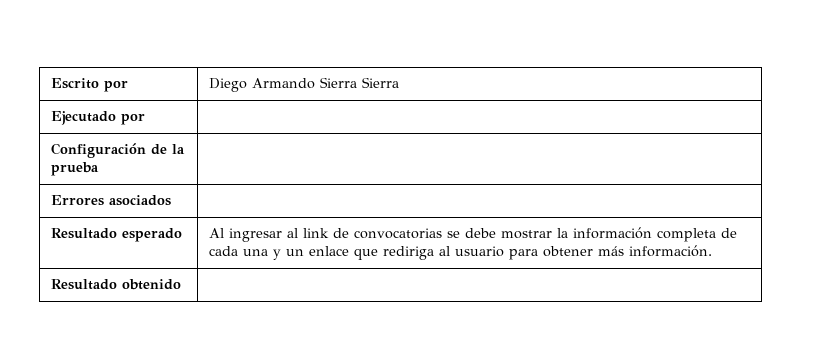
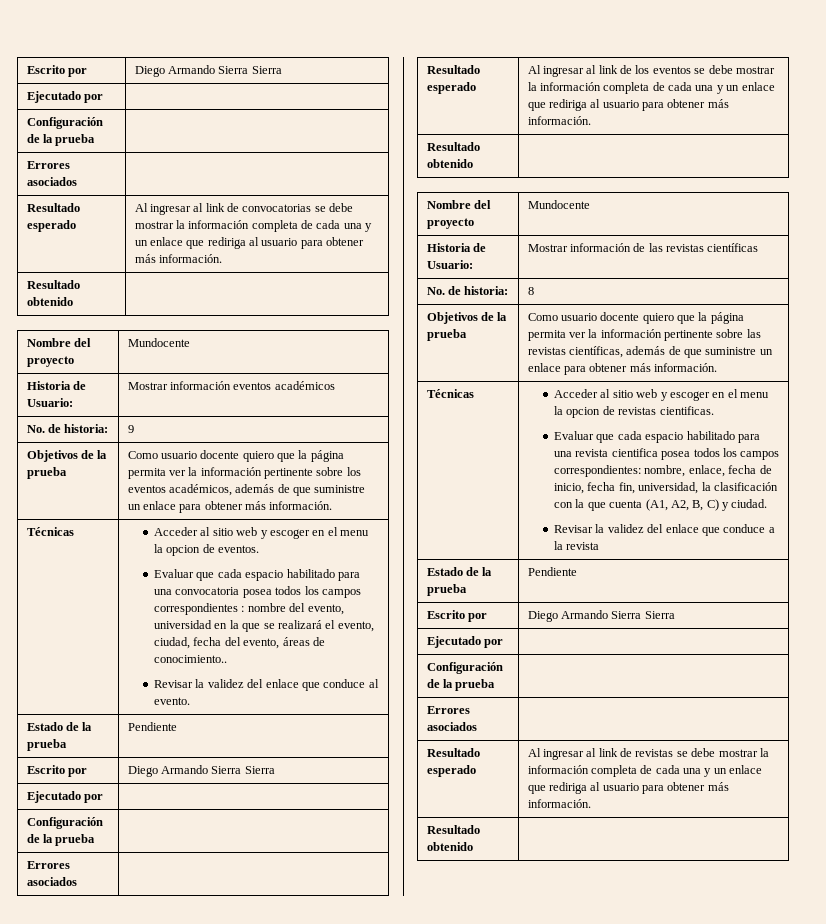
(181, 284) none -> [26,338,91,347] [26,356,74,367] [127,338,190,347] [26,381,86,390] [26,398,73,407] [127,381,335,390] [26,424,109,433] [127,425,134,433] [26,450,108,462] [26,467,67,479] [127,450,344,462] [127,467,361,479] [127,484,366,496] [127,501,333,513] [26,527,74,536] [154,527,370,539] [154,544,260,556] [154,569,360,581] [154,586,361,598] [154,603,344,615] [154,620,374,632] [154,637,325,649] [154,655,228,663] [154,679,379,691] [154,697,191,705] [26,722,93,731] [26,739,67,751] [127,722,177,731] [26,765,87,777] [127,765,275,777] [26,791,103,803] [26,817,103,829] [26,834,96,846] [26,861,70,869] [26,877,77,886] [426,65,480,74] [426,82,476,94] [527,65,775,77] [527,82,775,94] [527,99,729,111] [527,116,591,125] [426,142,480,151] [426,159,473,168] [426,200,491,209] [426,218,474,229] [527,200,590,209] [426,243,486,252] [426,260,473,269] [527,243,759,252] [426,286,509,295] [527,287,534,295] [426,312,508,324] [426,329,467,341] [527,312,744,324] [527,329,761,341] [527,346,773,358] [527,363,717,375] [426,389,474,398] [554,389,770,401] [554,406,714,418] [554,431,760,443] [554,448,780,460] [554,465,772,477] [554,482,778,494] [554,499,768,511] [554,524,775,536] [554,541,600,550] [426,567,493,576] [426,584,467,596] [527,567,577,576] [426,610,487,622] [527,610,675,622] [426,636,503,648] [426,662,503,674] [426,679,496,691] [426,706,470,714] [426,722,477,731] [426,748,480,757] [426,765,476,777] [527,748,769,760] [527,765,763,777] [527,782,729,794] [527,799,591,808] [426,825,480,834] [426,842,473,851] // Nombre del proyecto | Mundocente // Historia de Usuario: | Mostrar información eventos académicos // No. de historia: | 9 // Objetivos de la prueba | Como usuario docente quiero que la página permita ver la información pertinente sobre los eventos académicos, además de que suministre un enlace para obtener más información. // Técnicas | Acceder al sitio web y escoger en el menu la opcion de eventos. // Evaluar que cada espacio habilitado para una convocatoria posea todos los campos correspondientes : nombre del evento, universidad en la que se realizará el evento, ciudad, fecha del evento, áreas de conocimiento.. // Revisar la validez del enlace que conduce al evento. // Estado de la prueba | Pendiente // Escrito por | Diego Armando Sierra Sierra // Ejecutado por | // Configuración de la prueba | // Errores asociados | // Resultado esperado | Al ingresar al link de los eventos se debe mostrar la información completa de cada una y un enlace que rediriga al usuario para obtener más información. // Resultado obtenido | // Nombre del proyecto | Mundocente // Historia de Usuario: | Mostrar información de las revistas científicas // No. de historia: | 8 // Objetivos de la prueba | Como usuario docente quiero que la página permita ver la información pertinente sobre las revistas científicas, además de que suministre un enlace para obtener más información. // Técnicas | Acceder al sitio web y escoger en el menu la opcion de revistas cientificas. // Evaluar que cada espacio habilitado para una revista cientifica posea todos los campos correspondientes: nombre, enlace, fecha de inicio, fecha fin, universidad, la clasificación con la que cuenta (A1, A2, B, C) y ciudad. // Revisar la validez del enlace que conduce a la revista // Estado de la prueba | Pendiente // Escrito por | Diego Armando Sierra Sierra // Ejecutado por | // Configuración de la prueba | // Errores asociados | // Resultado esperado | Al ingresar al link de revistas se debe mostrar la información completa de cada una y un enlace que rediriga al usuario para obtener más información. // Resultado obtenido |

